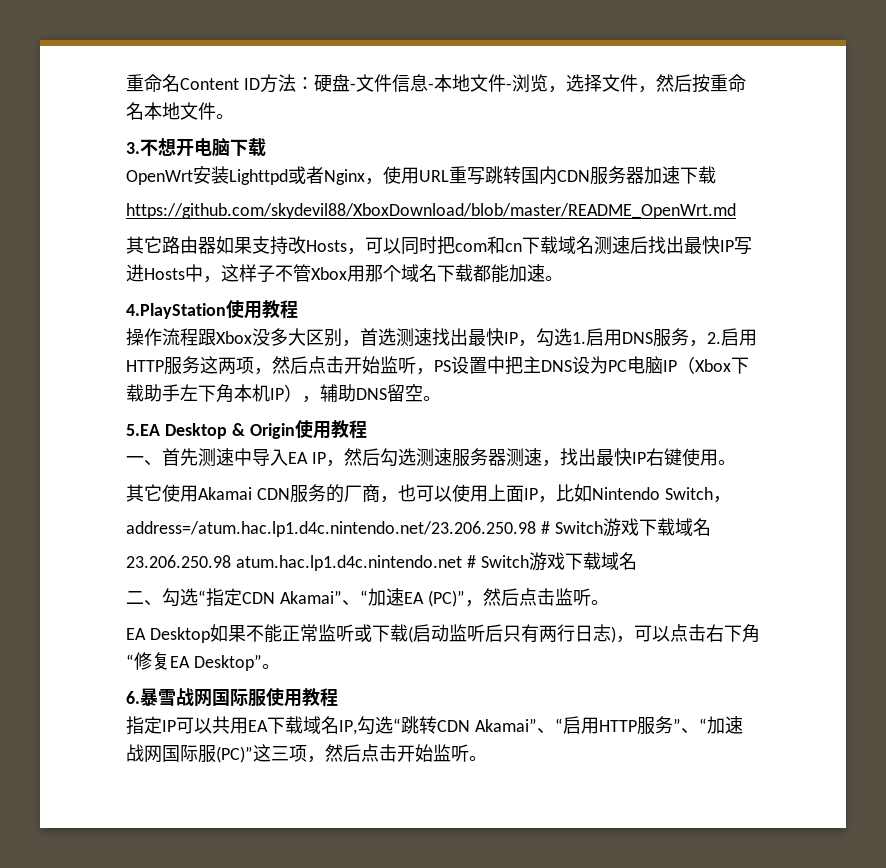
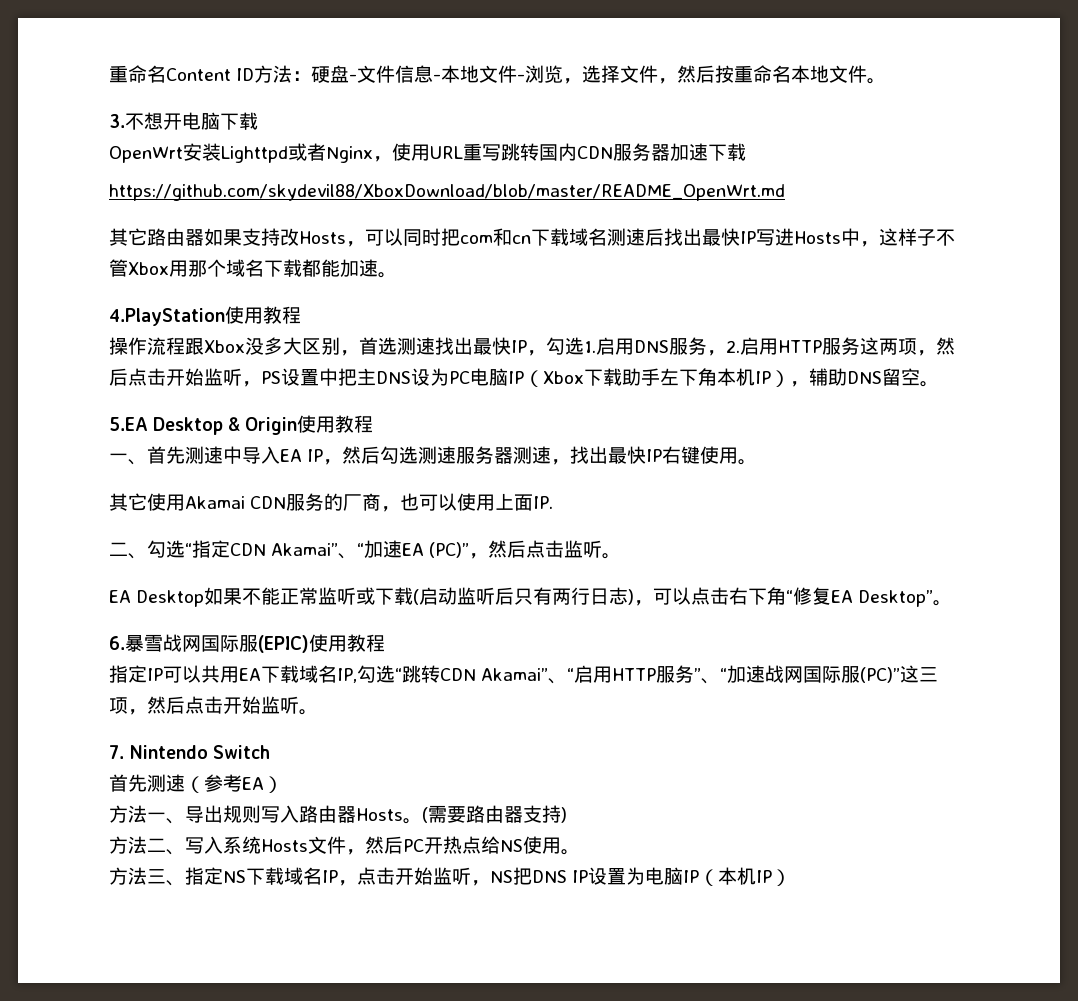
[523,484,731,503] [126,518,711,537] [126,552,637,571] IP，比如Nintendo Switch， // address=/atum.hac.lp1.d4c.nintendo.net/23.206.250.98 # Switch游戏下载域名 // 23.206.250.98 atum.hac.lp1.d4c.nintendo.net # Switch游戏下载域名 -> [533,496,554,509] IP.
(266, 698) none -> [258,635,309,653] (EPIC)
(487, 758) none -> [109,745,271,759] [109,774,283,793] [109,805,567,824] [109,836,580,855] [109,867,792,886] // 7. Nintendo Switch // 首先测速（参考EA） // 方法一、导出规则写入路由器Hosts。(需要路由器支持) // 方法二、写入系统Hosts文件，然后PC开热点给NS使用。 // 方法三、指定NS下载域名IP，点击开始监听，NS把DNS IP设置为电脑IP（本机IP）

